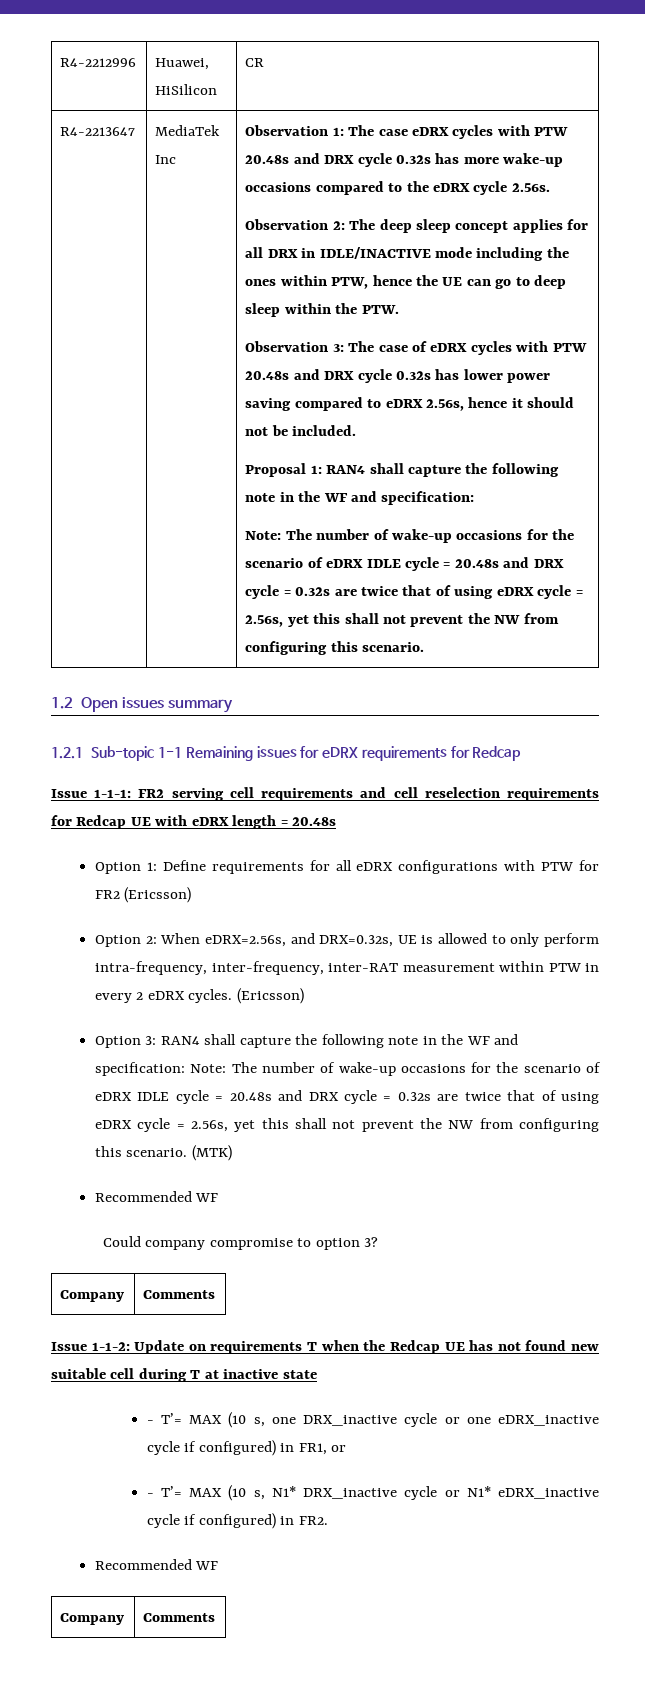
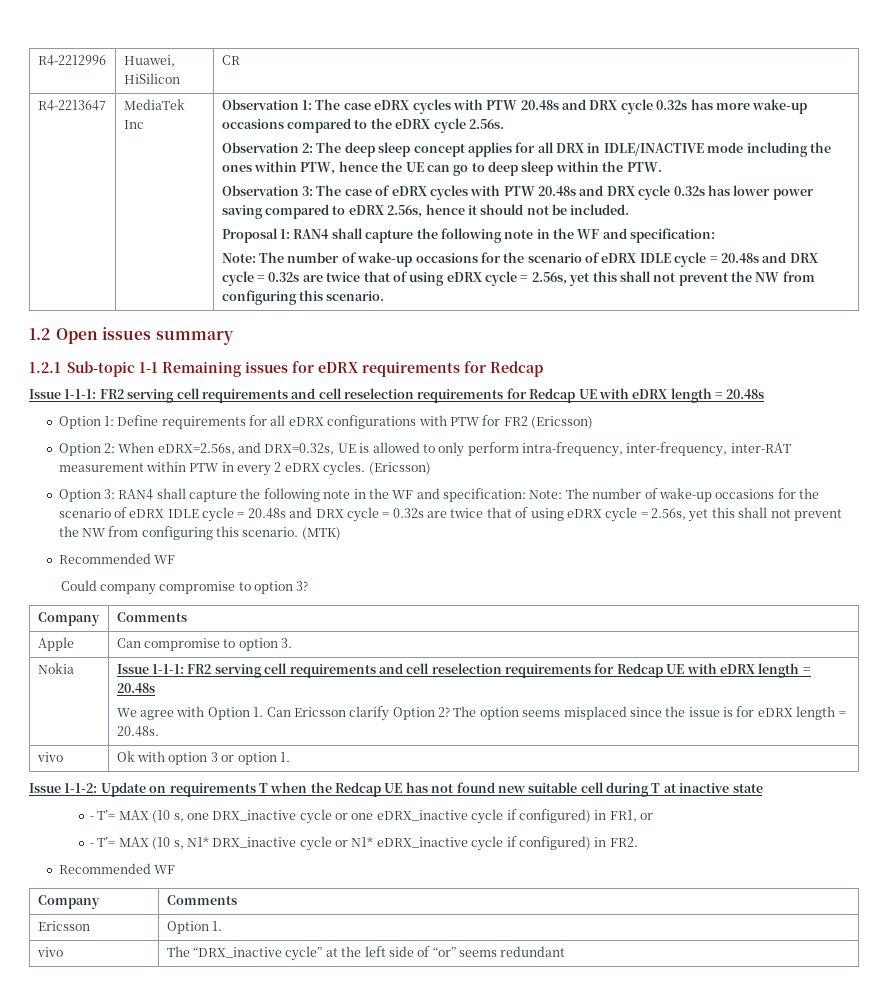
(216, 1294) none -> [37,637,74,651] [116,638,293,651] [37,663,74,674] [116,663,811,678] [116,683,155,693] [116,706,846,721] [116,726,159,737] [36,752,63,762] [116,751,290,765] // Apple | Can compromise to option 3. // Nokia | Issue 1-1-1: FR2 serving cell requirements and cell reselection requirements for Redcap UE with eDRX length = 20.48s // We agree with Option 1. Can Ericsson clarify Option 2? The option seems misplaced since the issue is for eDRX length = 20.48s. // vivo | Ok with option 3 or option 1.
(216, 1617) none -> [37,921,90,931] [166,921,223,934] [36,947,63,957] [166,946,566,961] // Ericsson | Option 1. // vivo | The “DRX_inactive cycle” at the left side of “or” seems redundant

